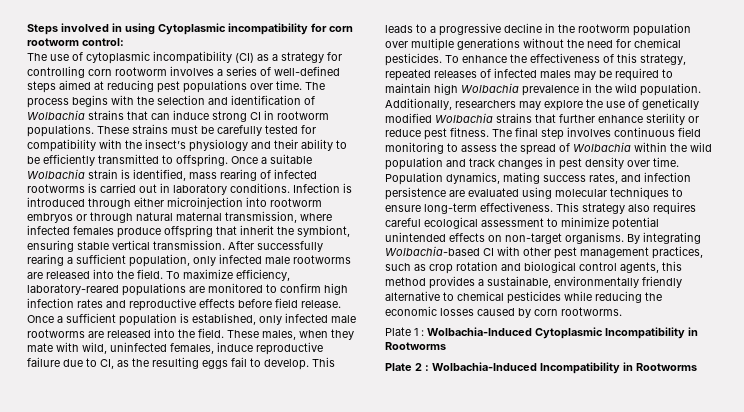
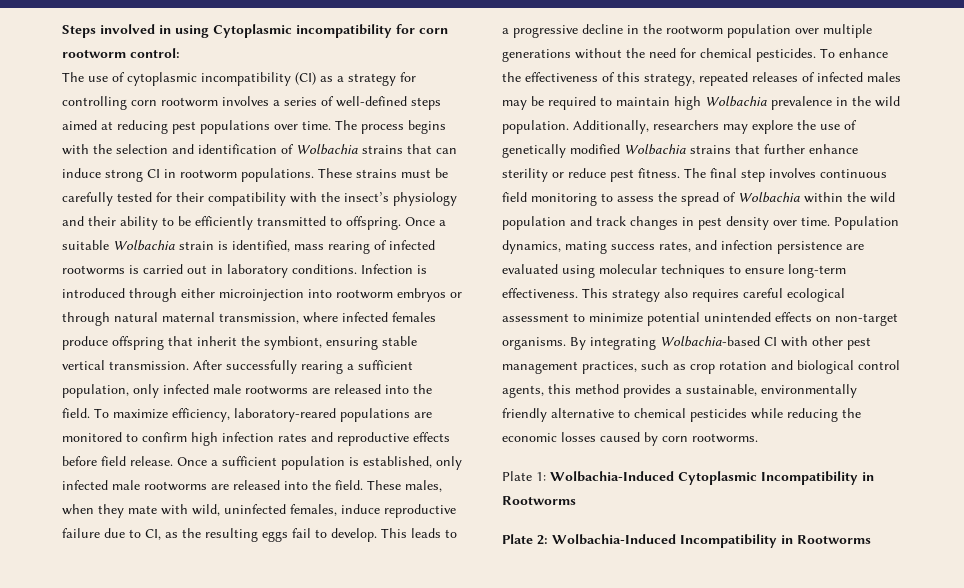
(316, 129) none -> [176,192,204,202] their
[414,328,424,336] 1 : -> [536,472,546,481] 1:
[415,363,429,371] 2 : -> [537,535,548,545] 2:

